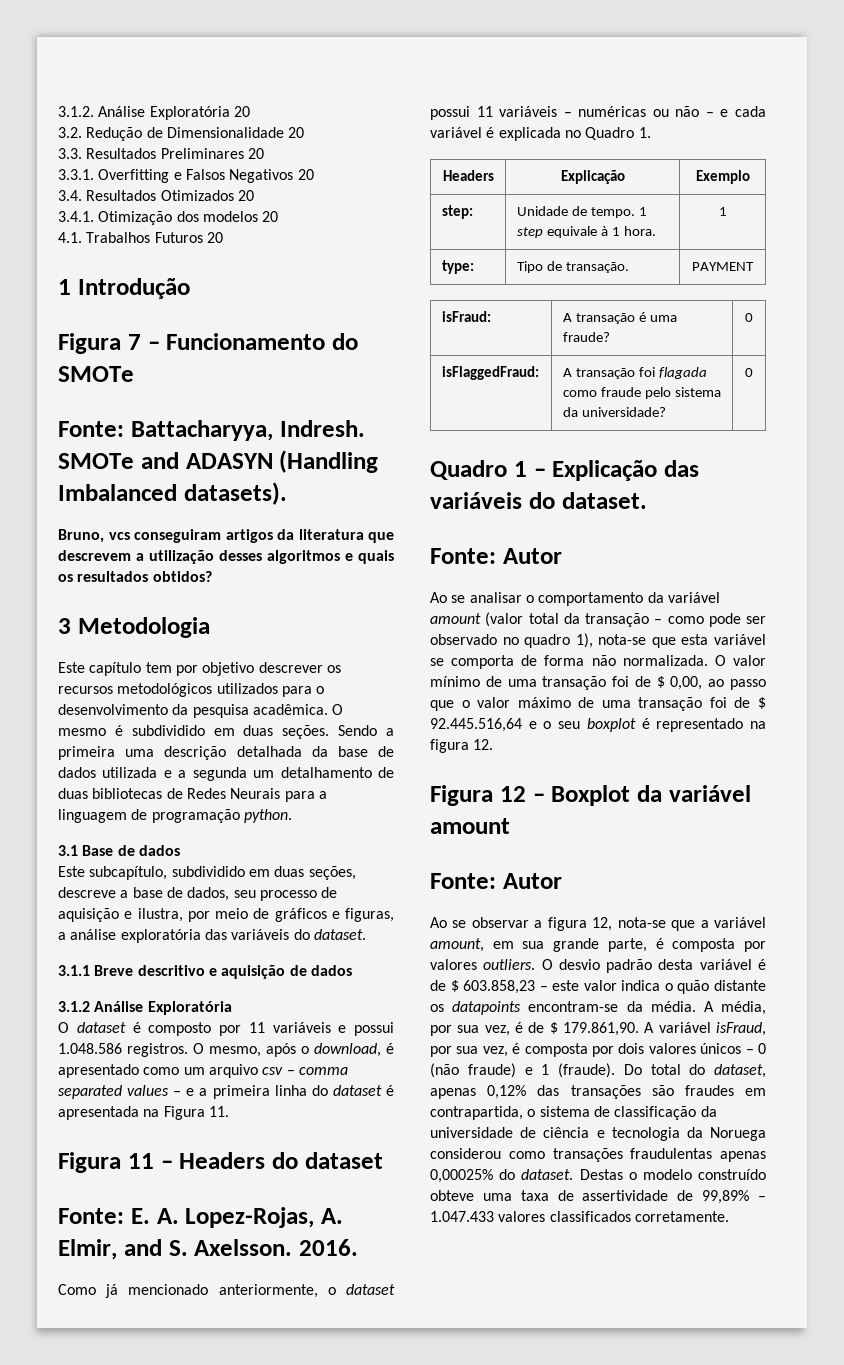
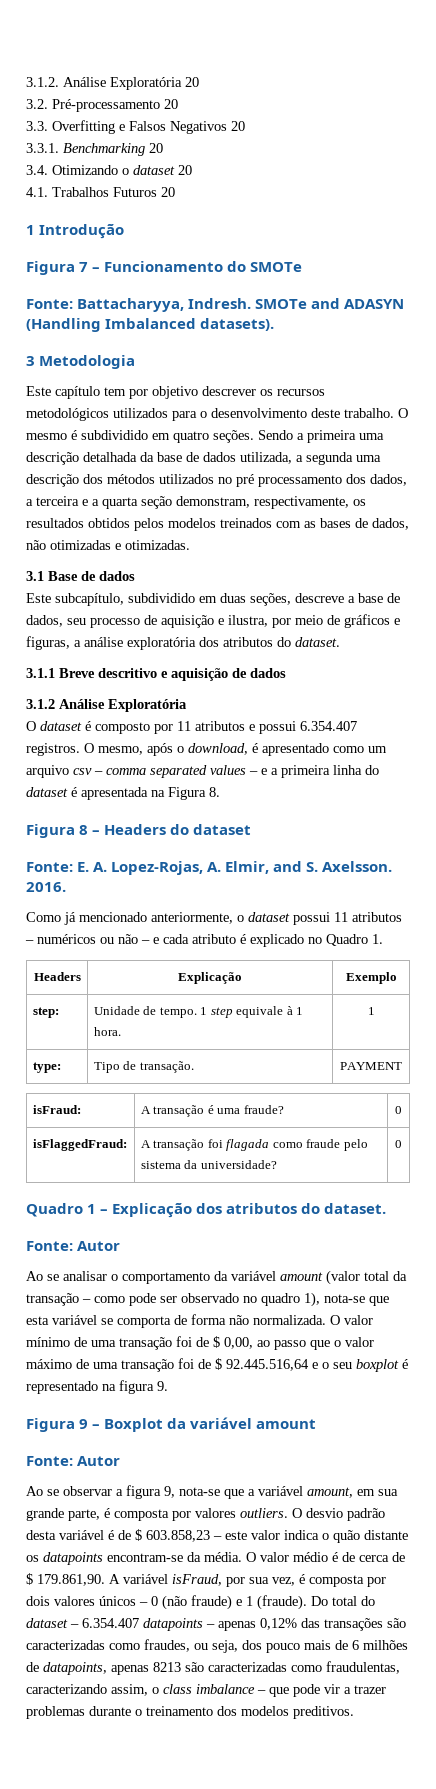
[86,127,284,141] Redução de Dimensionalidade -> [52,99,160,112] Pré-processamento
[86,148,264,159] [58,169,94,180] Resultados Preliminares 20 // 3.3.1. -> (48, 126) none
[58,190,254,201] [58,211,258,225] 3.4. Resultados Otimizados 20 // 3.4.1. Otimização dos modelos -> [26,143,163,156] [26,165,175,175] 3.3.1. Benchmarking 20 // 3.4. Otimizando o dataset
[58,529,394,543] [58,550,394,564] [58,571,212,582] // Bruno, vcs conseguiram artigos da literatura que descrevem a utilização desses algoritmos e quais os resultados obtidos? -> (275, 324) none
[172,704,328,718] da pesquisa acadêmica. -> [311,408,394,418] deste trabalho.
[243,725,274,736] duas -> [173,431,209,443] quatro
[102,767,394,781] [58,788,327,802] [58,809,292,823] utilizada e a segunda um detalhamento de duas bibliotecas de Redes Neurais para a linguagem de programação python. -> [240,452,381,465] [26,474,407,487] [26,496,366,509] [26,518,409,531] [26,540,190,550] utilizada, a segunda uma descrição dos métodos utilizados no pré processamento dos dados, a terceira e a quarta seção demonstram, respectivamente, os resultados obtidos pelos modelos treinados com as bases de dados, não otimizadas e otimizadas.
[204,929,290,940] das variáveis -> [199,637,273,647] dos atributos
[272,1022,331,1033] variáveis -> [195,721,245,731] atributos
[58,1043,122,1054] 1.048.586 -> [300,721,357,731] 6.354.407
[208,1106,229,1117] [58,1152,154,1173] 11. // Figura 11 -> [209,787,220,797] [26,824,89,838] 8. // Figura 8
[499,106,647,117] variáveis – numéricas -> [352,912,402,922] [25,934,96,944] atributos – numéricos
[430,127,561,141] variável é explicada -> [192,934,304,947] atributo é explicado
[664,460,699,477] [430,492,522,509] das variáveis -> [196,1203,298,1214] dos atributos
[473,739,494,750] [430,785,526,806] 12. // Figura 12 -> [157,1381,168,1391] [26,1418,89,1432] 9. // Figura 9
[592,917,613,931] 12, -> [164,1486,175,1498] 9,
[703,1001,767,1015] [430,1022,523,1036] A média, por sua vez, é -> [246,1552,389,1562] O valor médio é de cerca
[714,1064,766,1078] dataset, -> [26,1618,215,1631] dataset – 6.354.407 datapoints –
[684,1085,766,1096] [430,1106,717,1120] [430,1127,766,1141] [430,1148,766,1162] [430,1169,766,1183] [430,1190,766,1204] [430,1211,729,1222] fraudes em contrapartida, o sistema de classificação da universidade de ciência e tecnologia da Noruega considerou como transações fraudulentas apenas 0,00025% do dataset. Destas o modelo construído obteve uma taxa de assertividade de 99,89% – 1.047.433 valores classificados corretamente. -> [26,1639,408,1653] [26,1661,400,1675] [26,1684,386,1697] [26,1706,354,1719] caracterizadas como fraudes, ou seja, dos pouco mais de 6 milhões de datapoints, apenas 8213 são caracterizadas como fraudulentas, caracterizando assim, o class imbalance – que pode vir a trazer problemas durante o treinamento dos modelos preditivos.

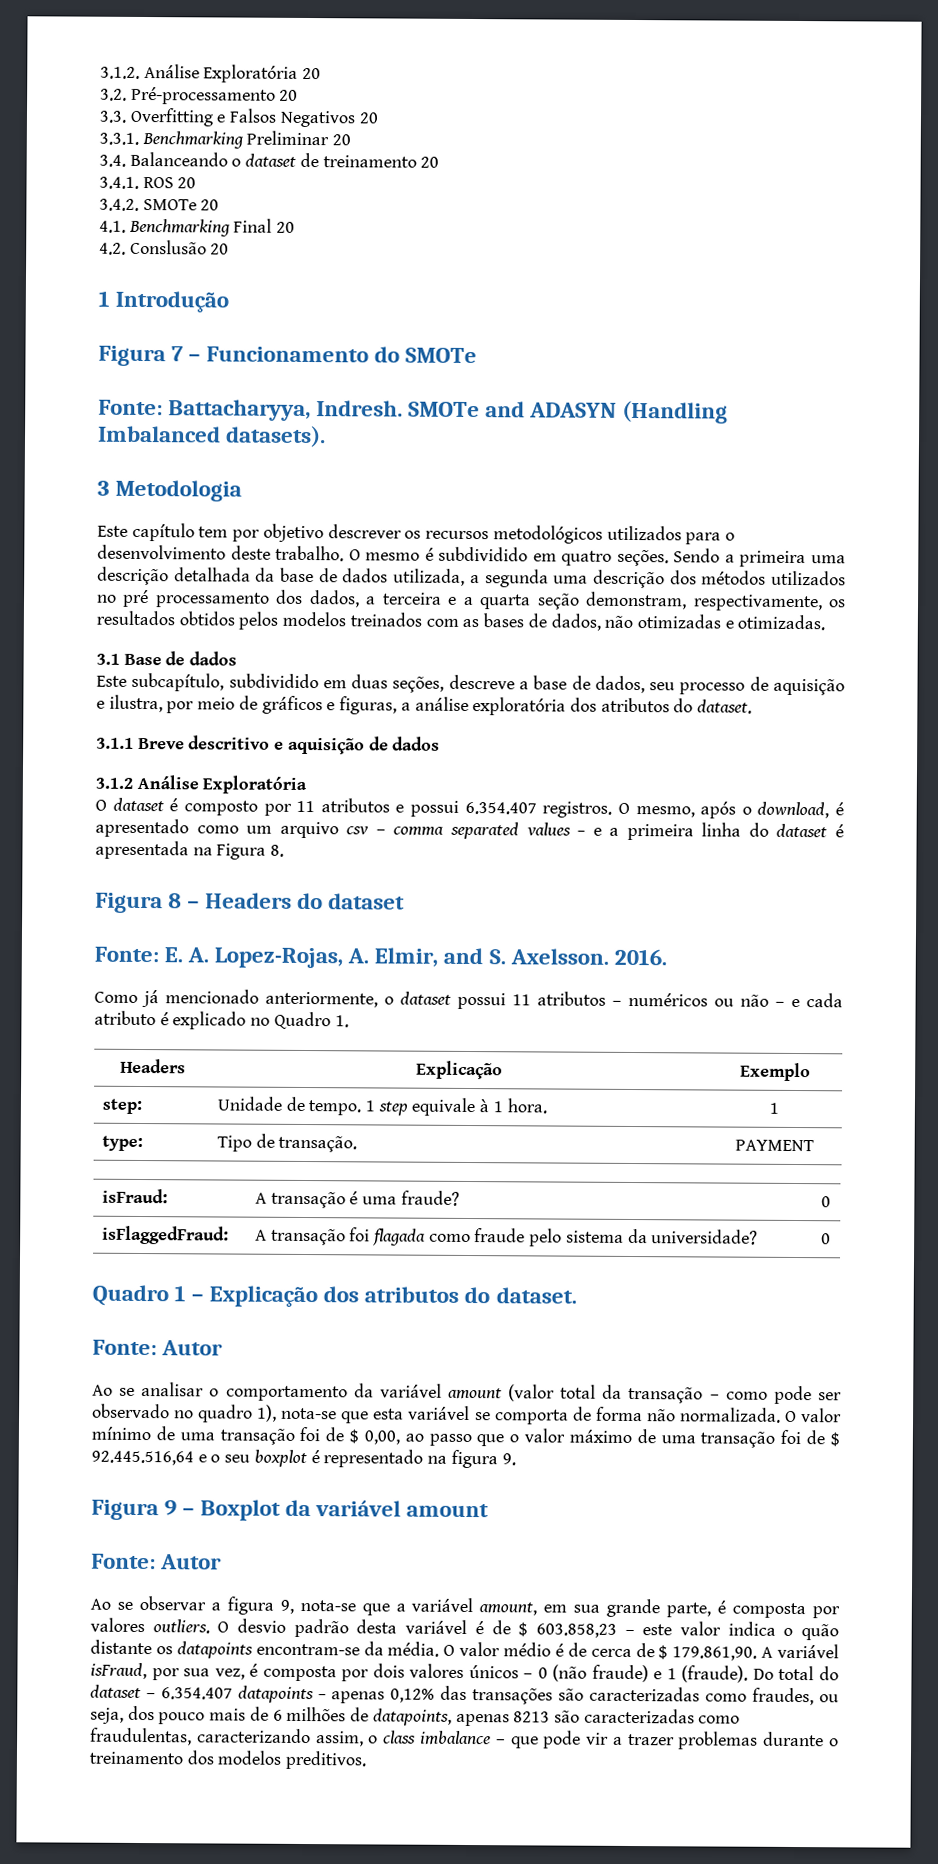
(145, 149) none -> [246,130,330,146] Preliminar
[52,165,192,175] [26,187,157,197] Otimizando o dataset 20 // 4.1. Trabalhos Futuros -> [129,151,440,168] [99,176,197,189] [99,198,220,211] [99,218,296,237] [99,239,207,255] Balanceando o dataset de treinamento 20 // 3.4.1. ROS 20 // 3.4.2. SMOTe 20 // 4.1. Benchmarking Final 20 // 4.2. Conslusão

